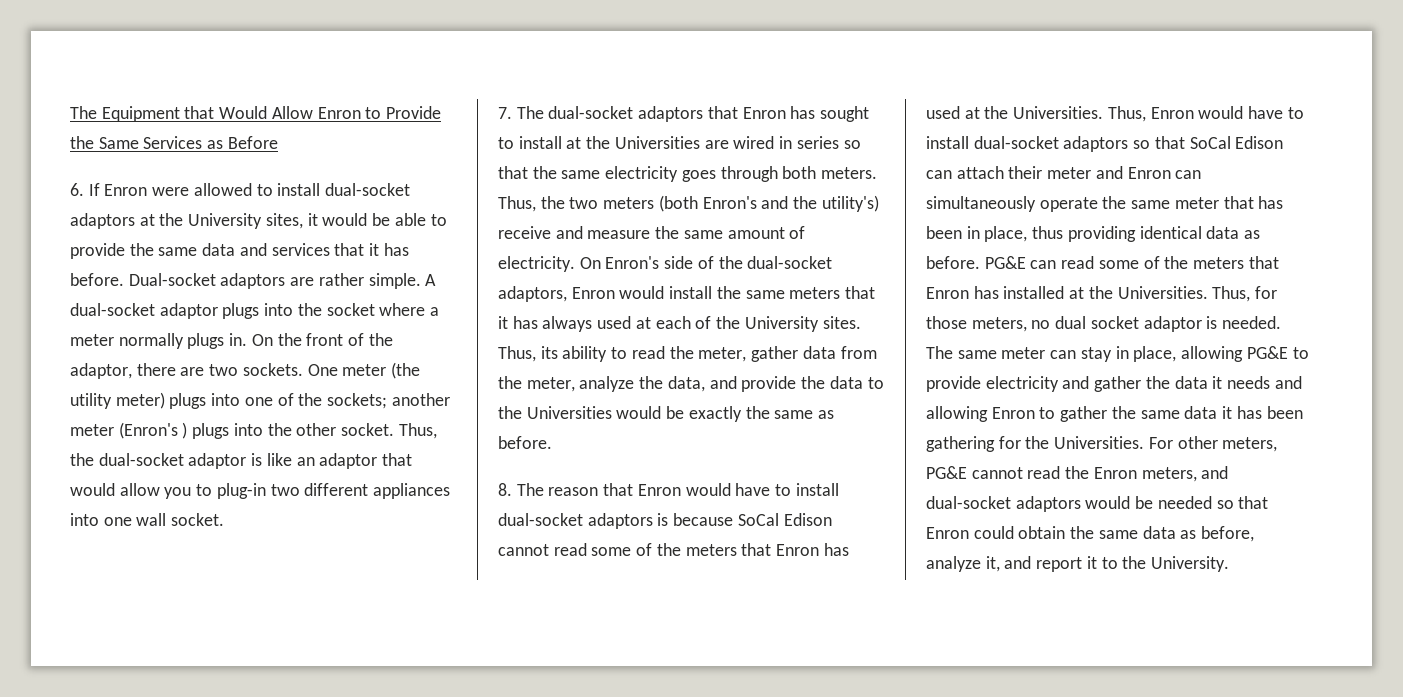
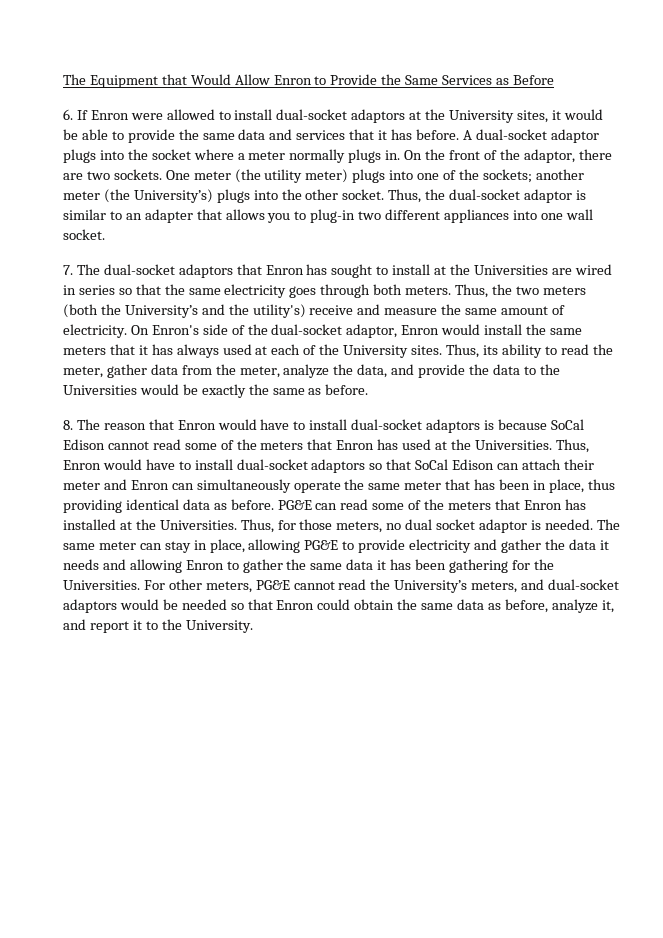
[128,273,421,289] Dual-socket adaptors are rather simple. -> (459, 134) none
[118,422,188,439] (Enron's ) -> [103,189,213,203] (the University’s)
[266,453,413,469] [70,483,160,496] like an adaptor that would allow -> [63,209,265,223] similar to an adapter that allows
[702,196,757,209] Enron's -> [100,304,198,318] the University’s
[498,286,567,302] adaptors, -> [346,324,398,338] adaptor,
[1093,467,1137,479] Enron -> [394,580,468,593] University’s

